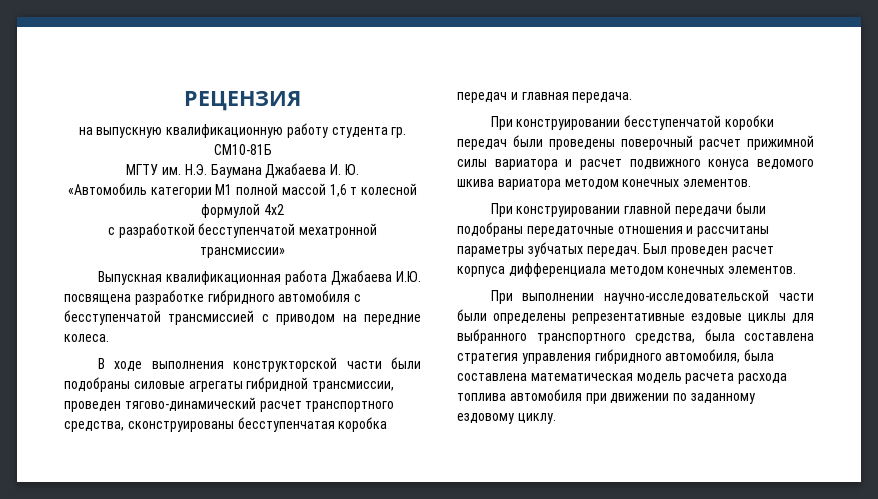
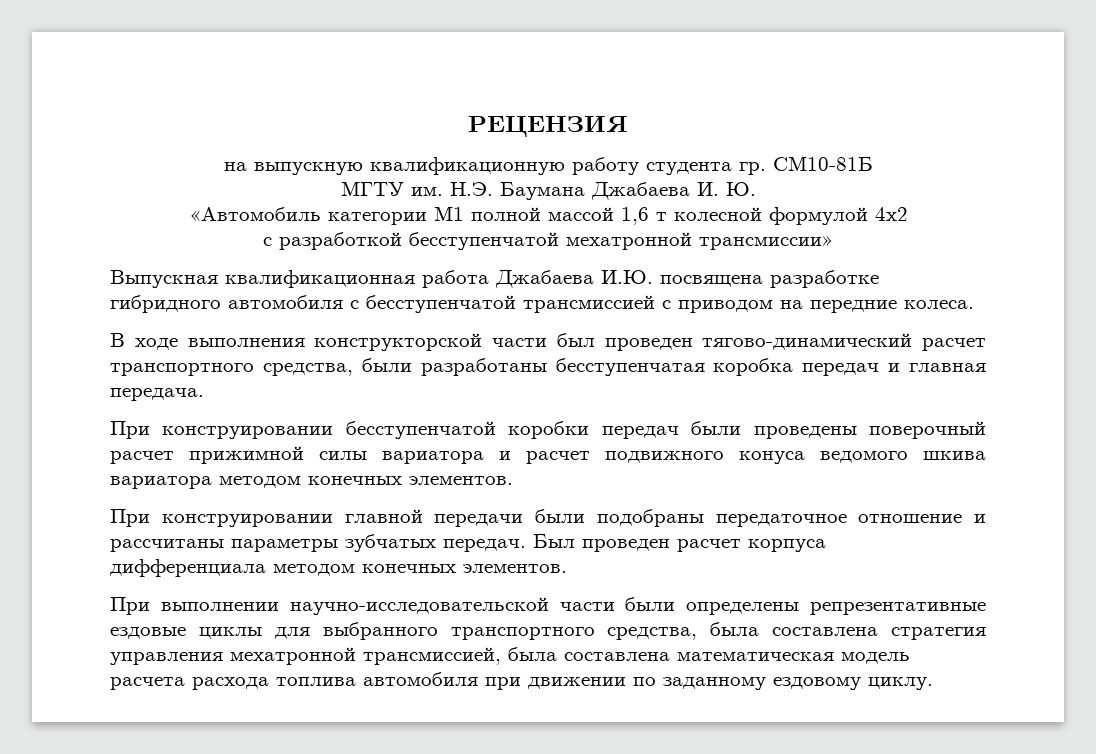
[391,357,421,369] [64,377,395,392] были подобраны силовые агрегаты гибридной трансмиссии, -> [556,333,595,347] был
[127,421,234,432] сконструированы -> [361,358,547,376] были разработаны
[526,226,683,237] передаточные отношения -> [715,514,963,527] передаточное отношение
[594,349,741,364] гибридного автомобиля, -> [230,647,501,665] мехатронной трансмиссией,

